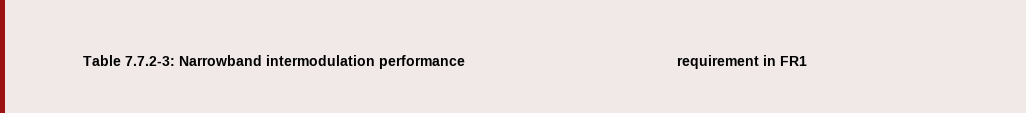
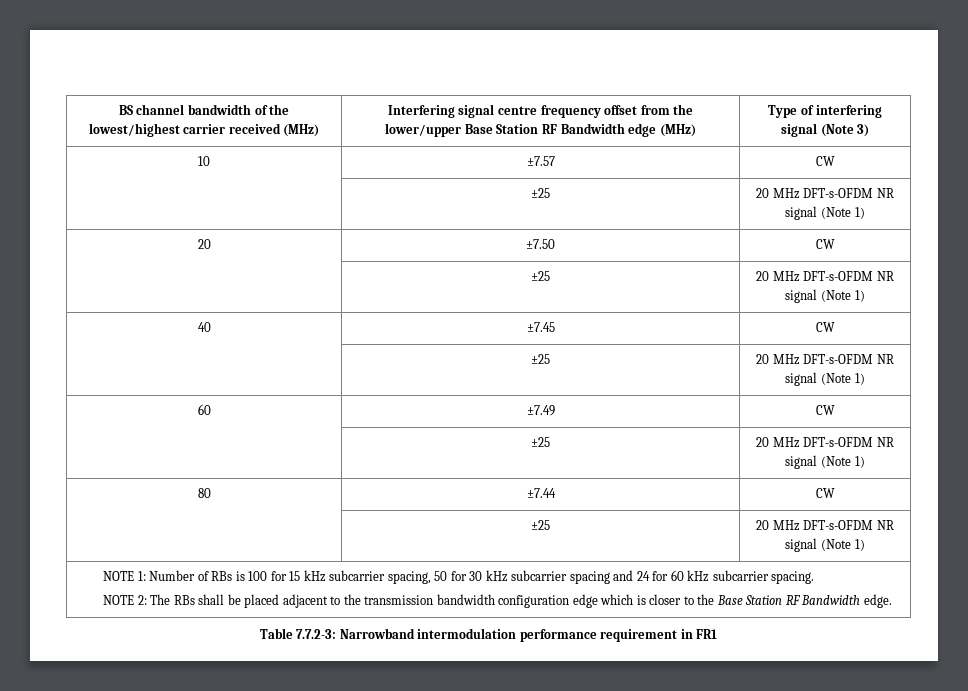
(83, 60) none -> [118,104,290,115] [88,123,320,137] [387,104,694,118] [385,123,696,137] [768,105,882,118] [780,123,870,137] [198,156,210,166] [526,156,555,166] [815,156,835,166] [531,188,550,198] [756,188,894,199] [785,206,865,220] [197,239,211,249] [526,239,555,249] [815,239,835,249] [531,271,550,281] [756,271,894,282] [785,289,865,303] [197,322,211,332] [526,322,555,332] [815,322,835,332] [531,354,550,364] [756,354,894,365] [785,372,865,386] [197,404,211,415] [526,405,555,416] [815,405,835,415] [531,437,550,447] [756,437,894,448] [785,455,865,469] [197,488,211,498] [526,488,556,498] [815,488,835,498] [531,520,550,530] [756,520,894,531] [785,538,865,552] [103,570,815,584] [103,594,892,608] BS channel bandwidth of the lowest/highest carrier received (MHz) | Interfering signal centre frequency offset from the lower/upper Base Station RF Bandwidth edge (MHz) | Type of interfering signal (Note 3) // 10 | ±7.57 | CW // | ±25 | 20 MHz DFT-s-OFDM NR signal (Note 1) // 20 | ±7.50 | CW // | ±25 | 20 MHz DFT-s-OFDM NR signal (Note 1) // 40 | ±7.45 | CW // | ±25 | 20 MHz DFT-s-OFDM NR signal (Note 1) // 60 | ±7.49 | CW // | ±25 | 20 MHz DFT-s-OFDM NR signal (Note 1) // 80 | ±7.44 | CW // | ±25 | 20 MHz DFT-s-OFDM NR signal (Note 1) // NOTE 1: Number of RBs is 100 for 15 kHz subcarrier spacing, 50 for 30 kHz subcarrier spacing and 24 for 60 kHz subcarrier spacing. // NOTE 2: The RBs shall be placed adjacent to the transmission bandwidth configuration edge which is closer to the Base Station RF Bandwidth edge. //

